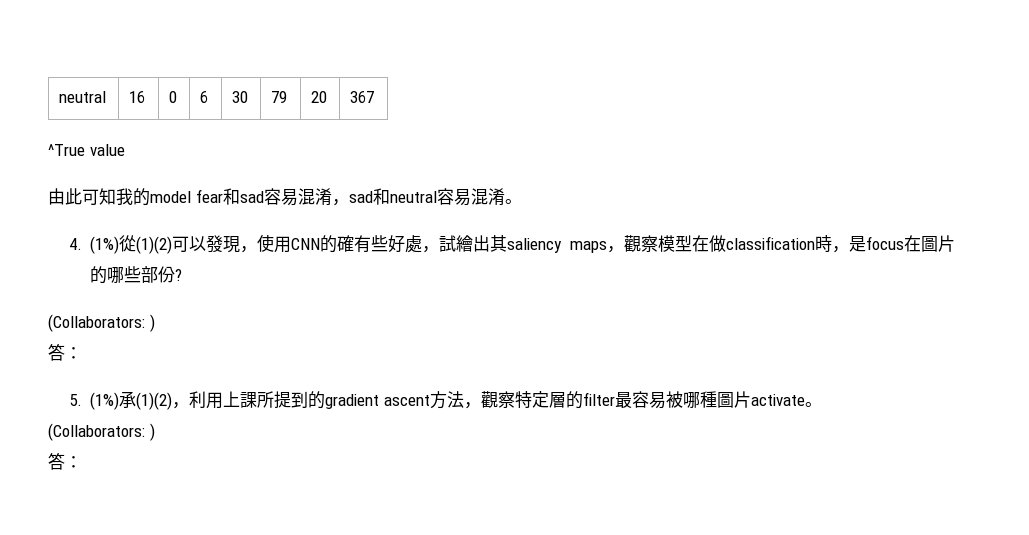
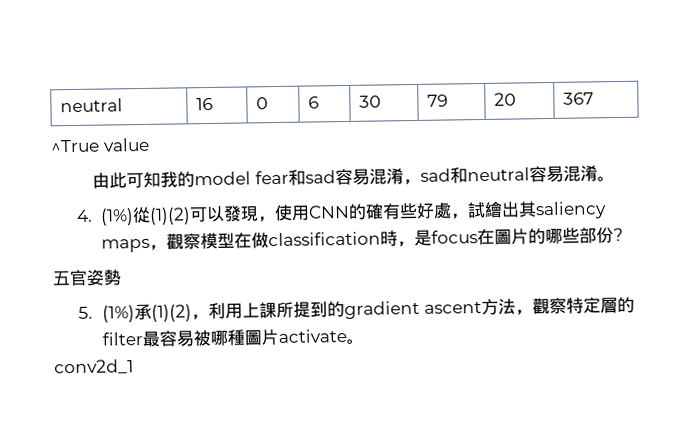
[48,314,155,332] [48,343,82,361] (Collaborators: ) // 答： -> [52,269,122,287] 五官姿勢
[48,423,155,441] [48,452,82,470] (Collaborators: ) // 答： -> [54,359,134,375] conv2d_1

